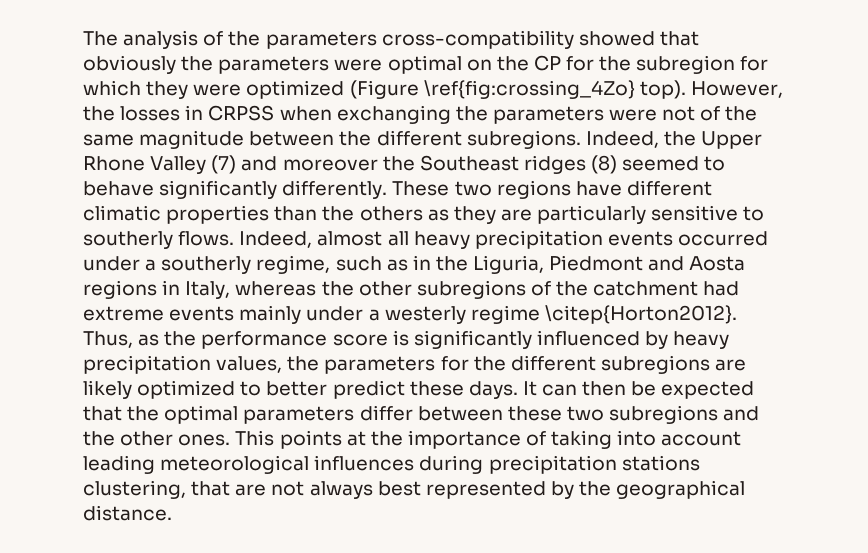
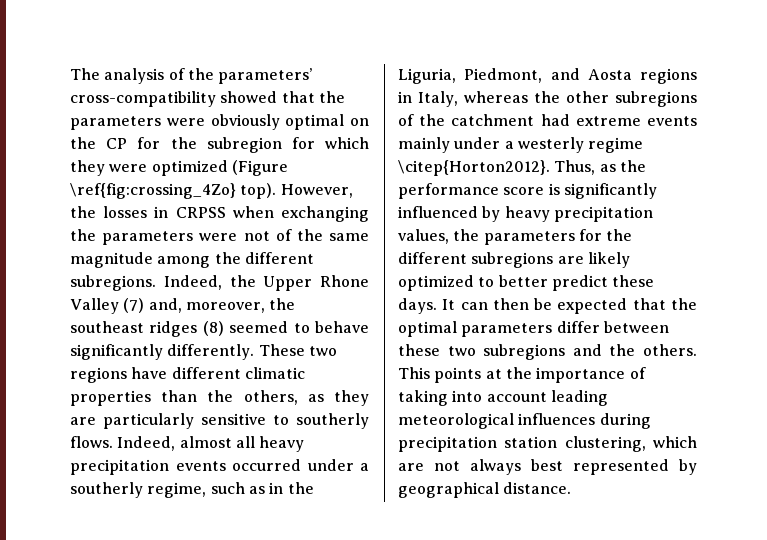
[265,31,377,49] parameters -> [218,68,314,84] parameters’
[83,55,383,74] obviously the parameters were -> [318,91,345,103] [70,114,280,130] the parameters were obviously
[249,131,335,146] between -> [157,256,211,268] among
[241,155,519,171] and moreover the Southeast -> [148,298,296,313] [70,321,144,333] and, moreover, the southeast
[359,206,423,221] others -> [243,390,298,405] others,
[549,255,644,271] Piedmont -> [464,68,543,83] Piedmont,
[120,431,231,446] other ones. -> [643,344,697,356] others.
[621,455,700,471] [83,480,231,499] stations clustering, that -> [504,436,697,452] station clustering, which
[579,481,612,496] the -> (697, 467) none

